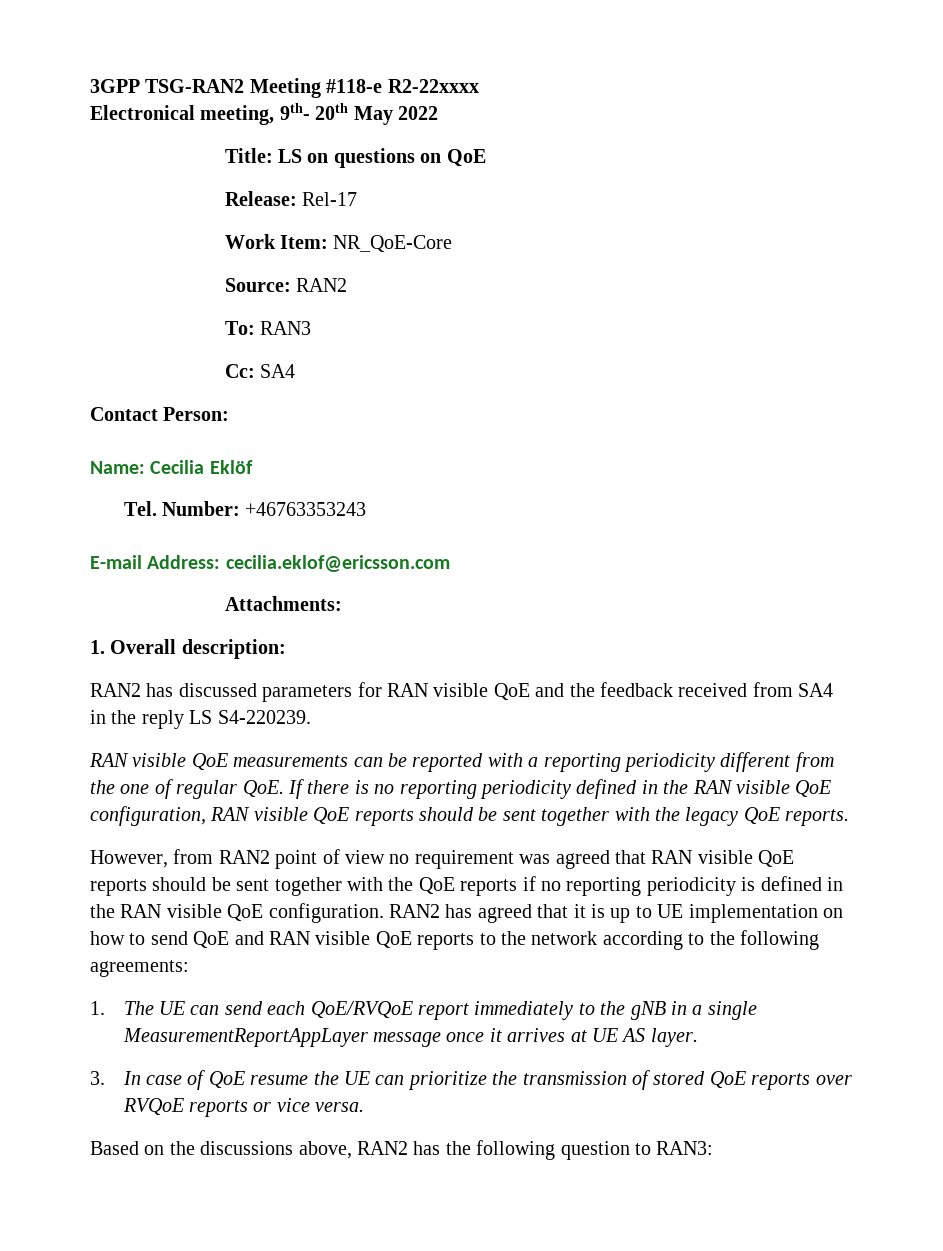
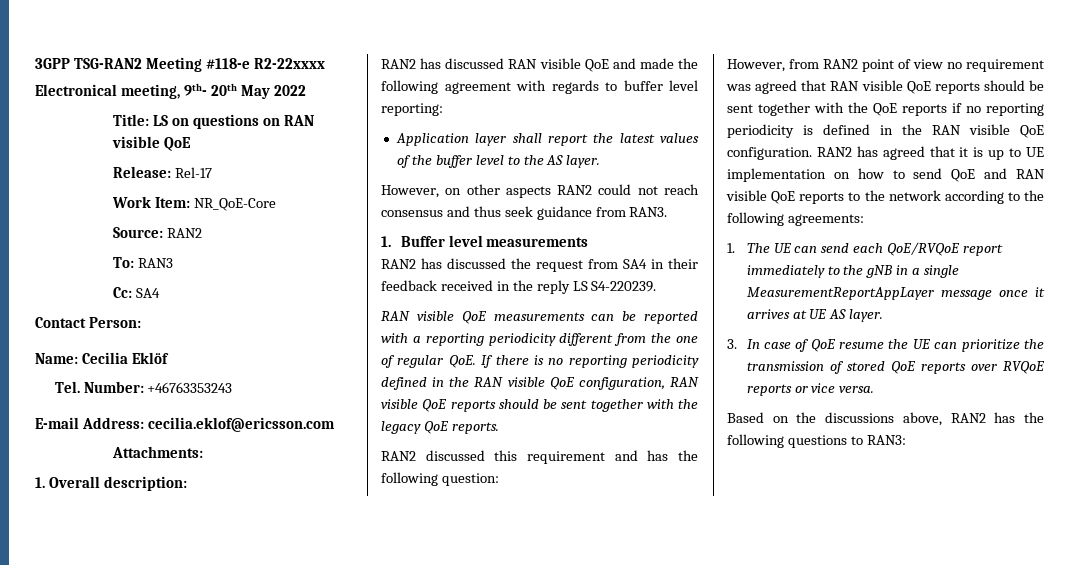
(442, 158) none -> [283,115,314,126] [112,136,161,148] RAN visible
[262,682,382,702] parameters for -> (505, 63) none
[569,682,834,697] the feedback received from SA4 -> [639,58,698,69] [381,80,698,94] [381,103,443,116] [395,133,699,146] [396,155,601,168] [381,184,699,198] [381,206,668,220] [381,235,589,247] [381,258,698,272] [381,280,493,291] made the following agreement with regards to buffer level reporting: // Application layer shall report the latest values of the buffer level to the AS layer. // However, on other aspects RAN2 could not reach consensus and thus seek guidance from RAN3. // 1. Buffer level measurements // RAN2 has discussed the request from SA4 in their feedback received
(850, 817) none -> [381,450,698,464] [381,472,499,486] // RAN2 discussed this requirement and has the following question:
[560,1141,630,1160] question -> [787,435,847,448] questions

